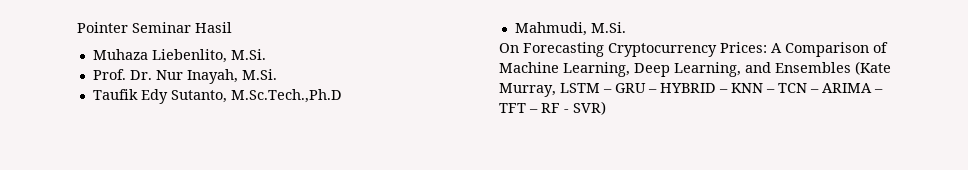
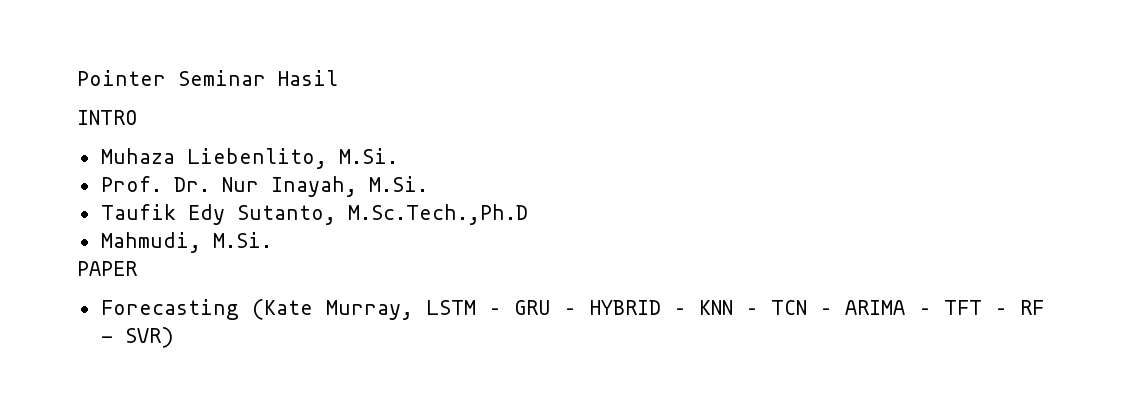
(232, 27) none -> [77,110,138,125] // INTRO
[499,42,888,57] [499,62,851,77] On Forecasting Cryptocurrency Prices: A Comparison of Machine Learning, Deep Learning, and Ensembles -> [77,261,137,276] [100,299,239,320] PAPER // Forecasting

